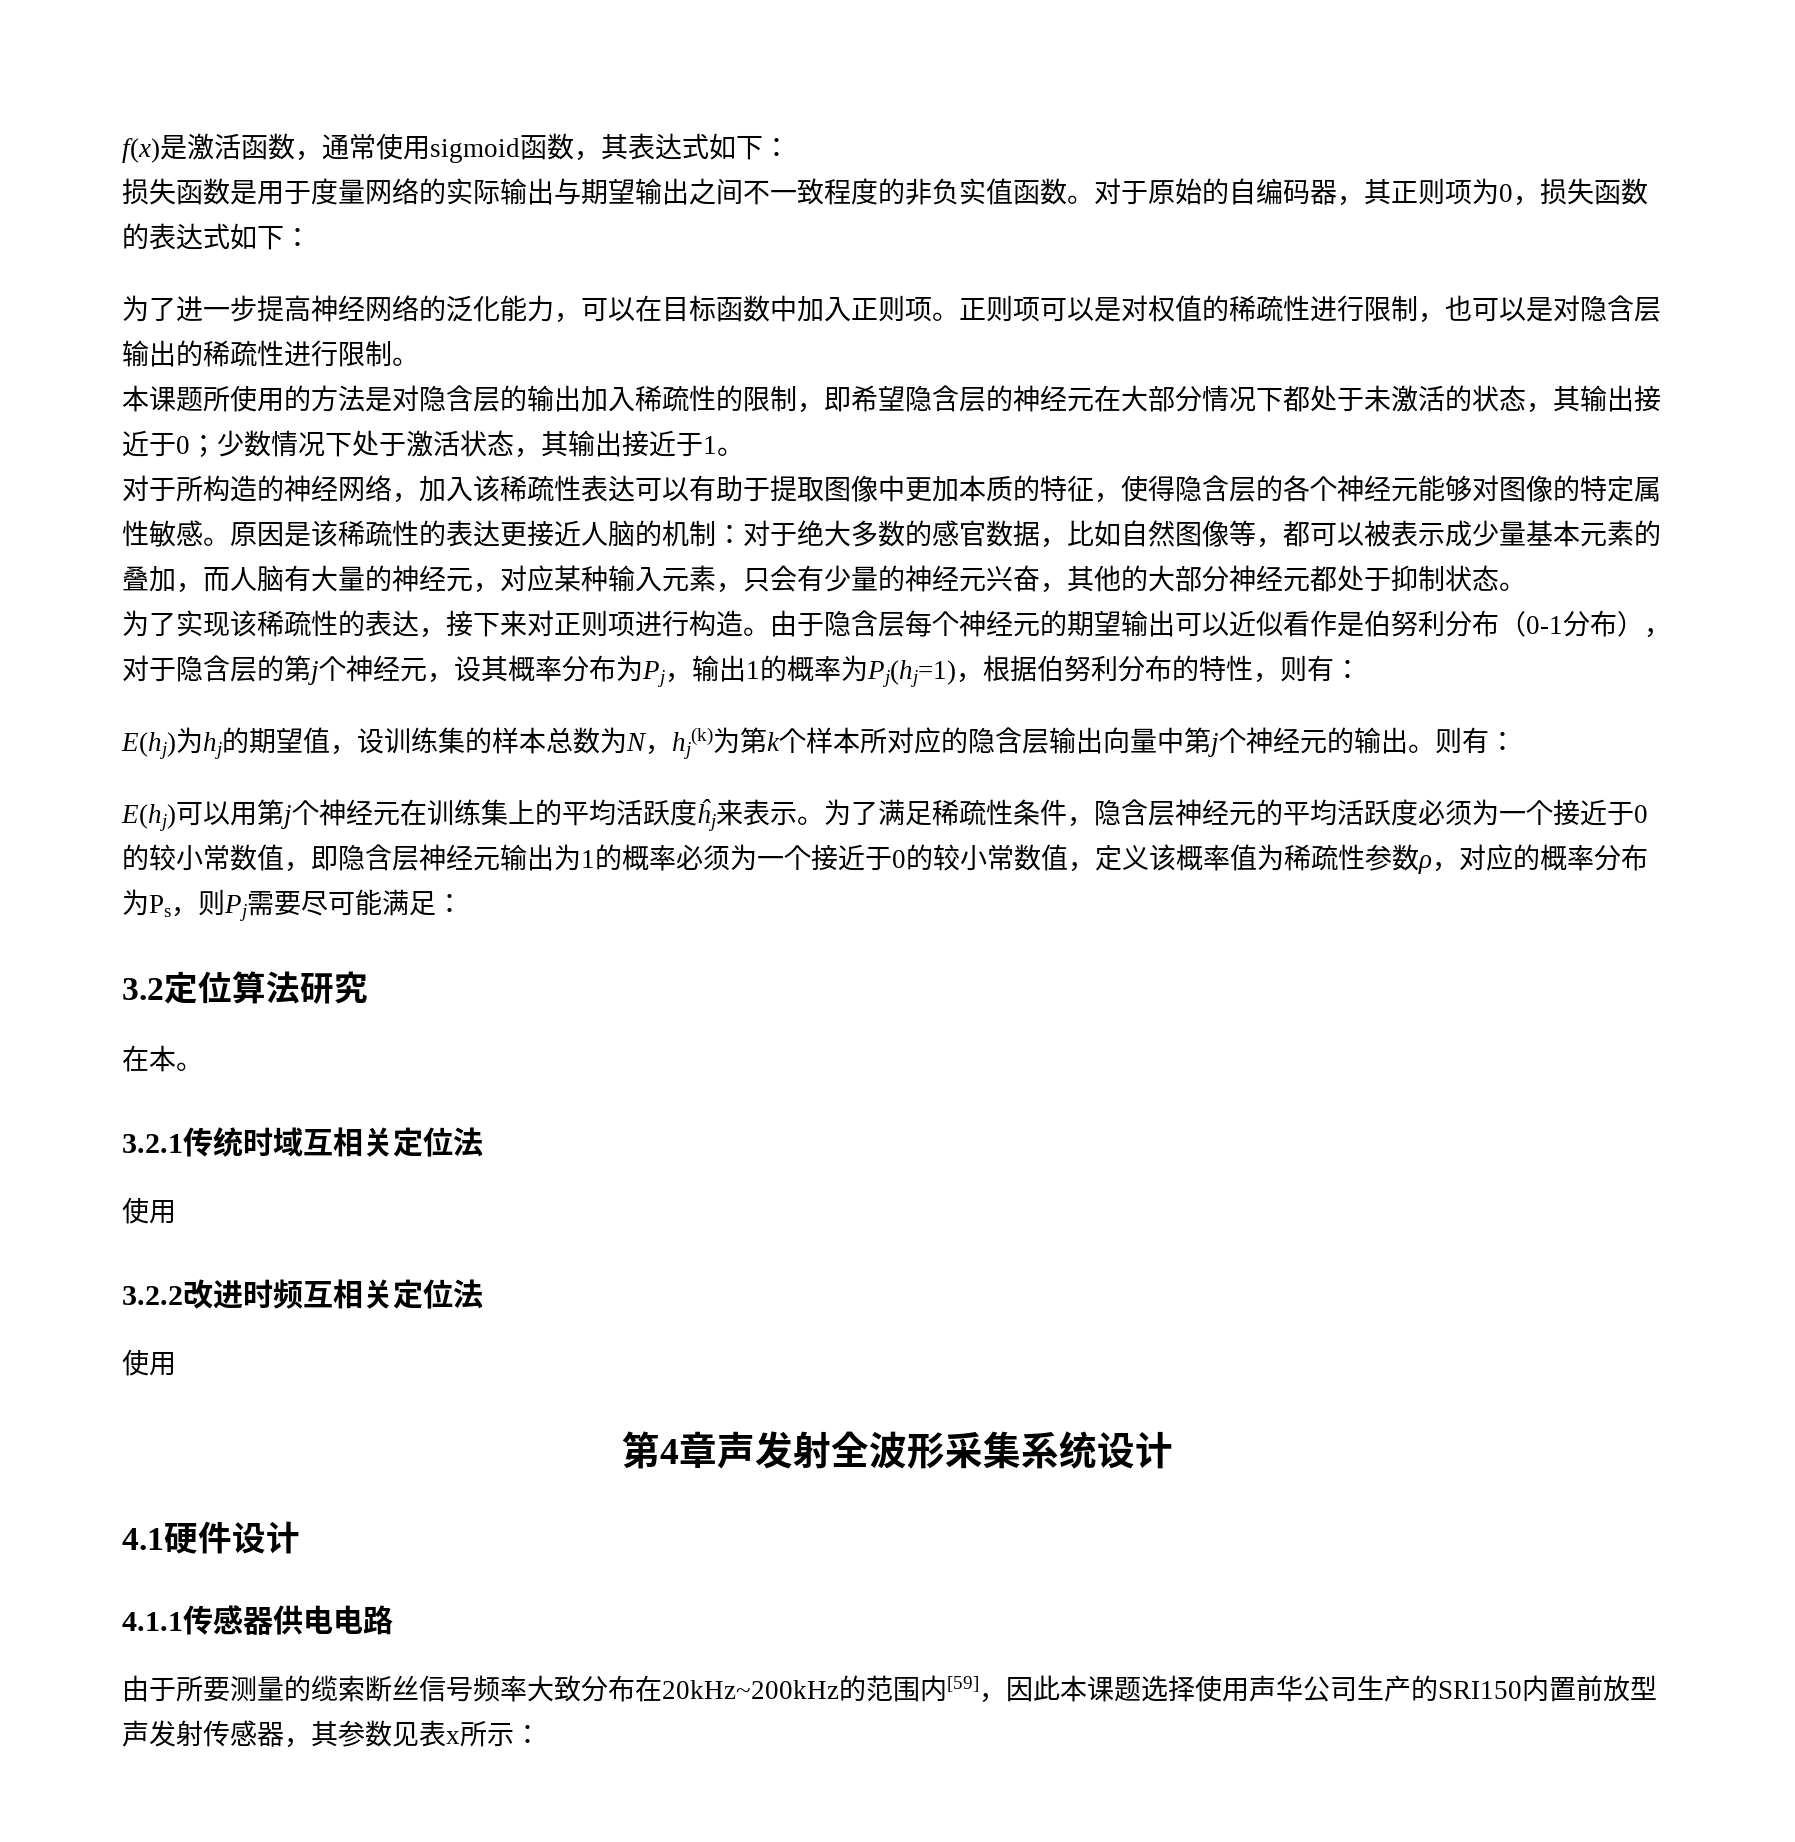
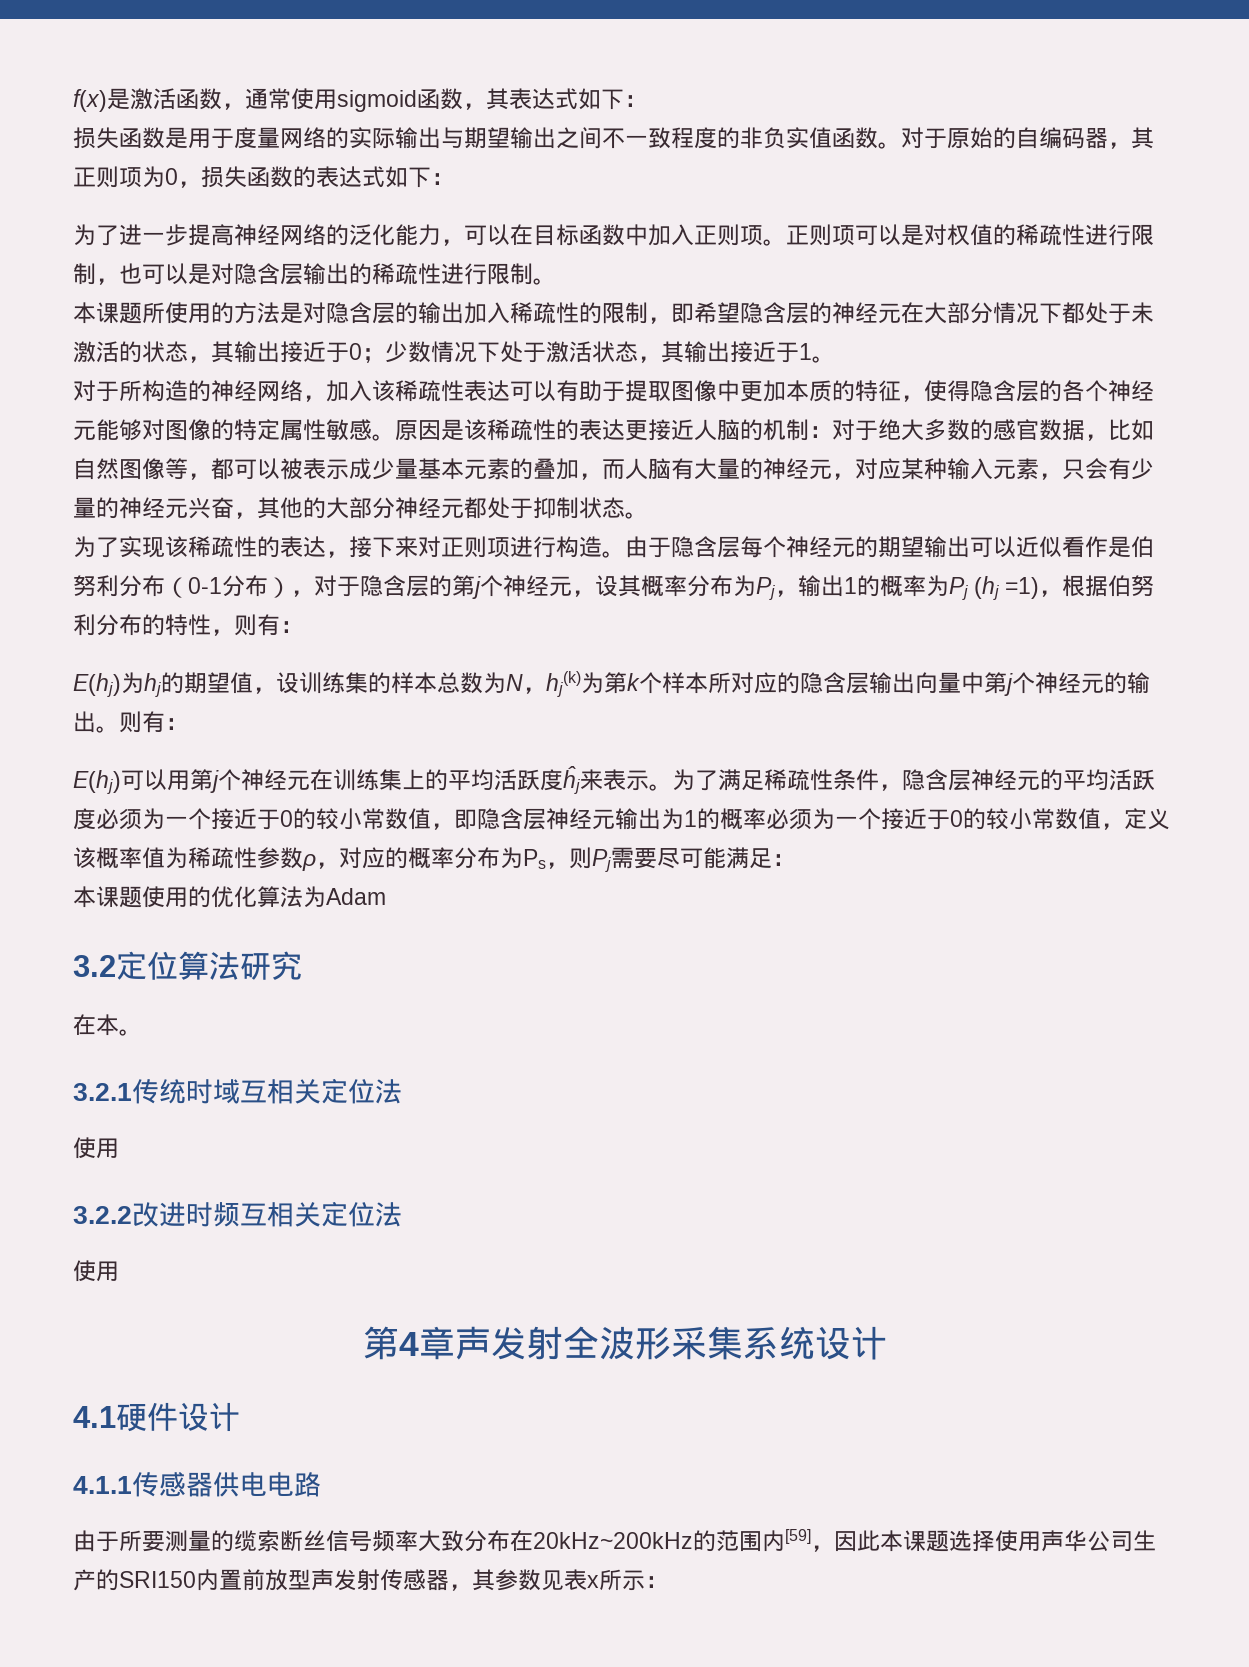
[867,660,956,687] Pj(hj=1) -> [949,576,1040,600] Pj (hj =1)
(463, 903) none -> [73,886,386,908] // 本课题使用的优化算法为Adam

